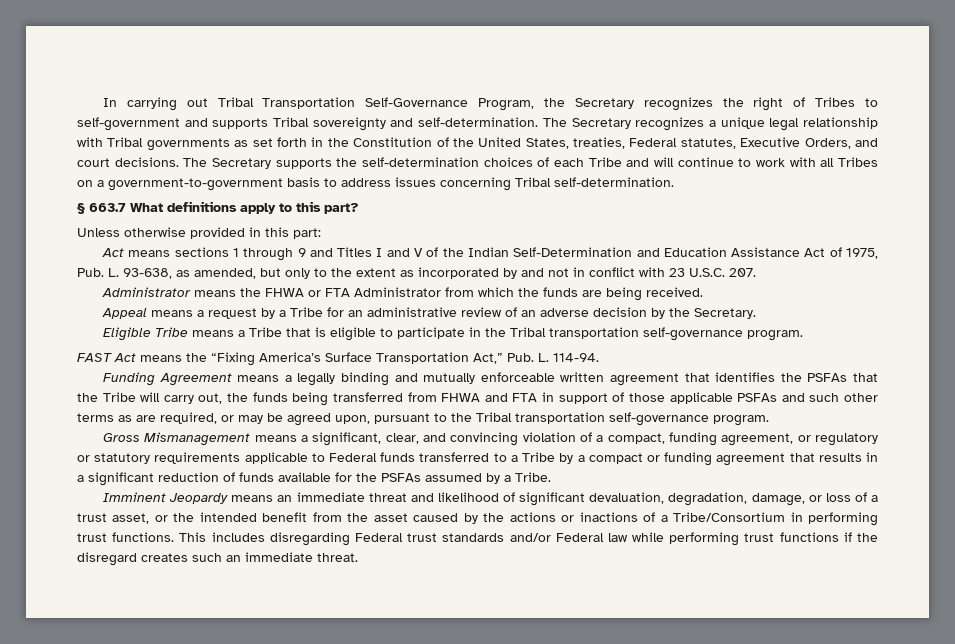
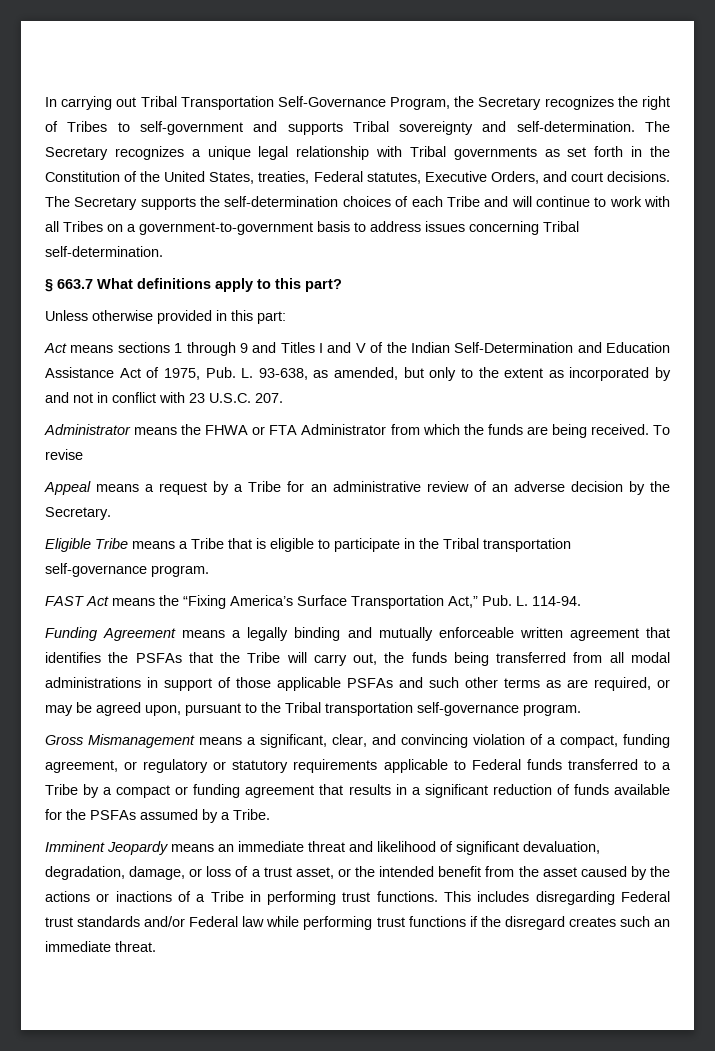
(704, 292) none -> [652,425,670,435] [45,449,83,460] To revise
[441,393,538,402] FHWA and FTA -> [609,652,670,663] [45,677,141,688] all modal administrations
[673,512,786,522] Tribe/Consortium -> [210,891,244,902] Tribe

